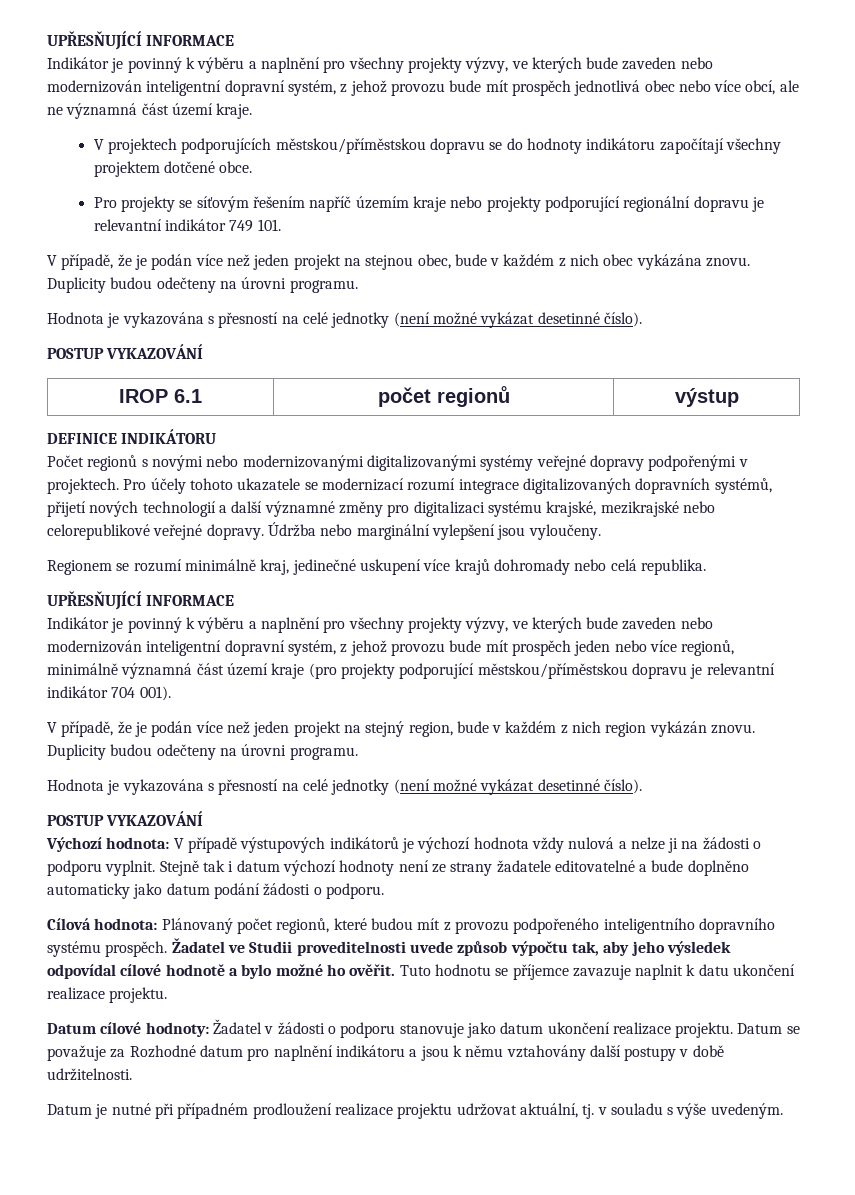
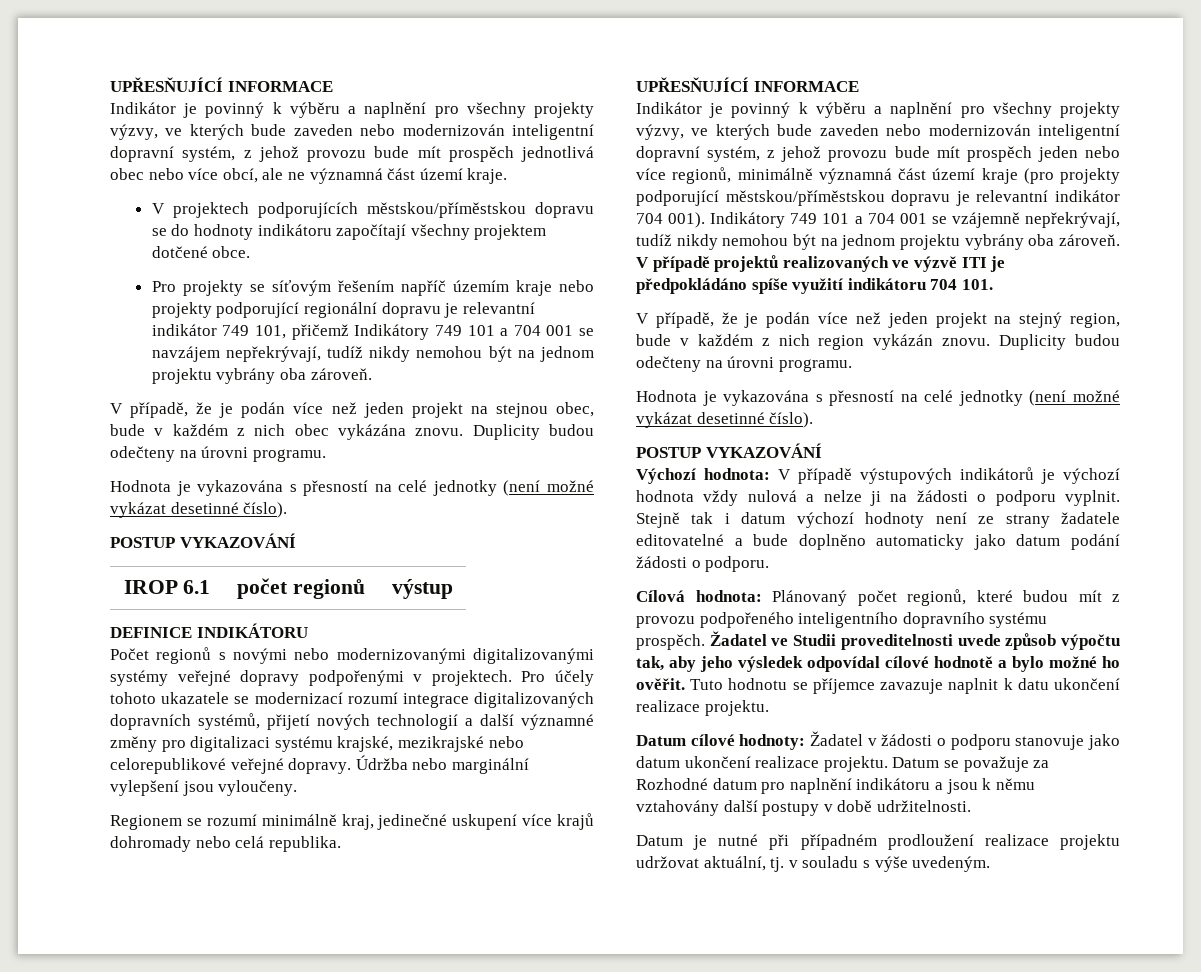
[257,219,281,231] 101. -> [255,324,594,340] [151,346,594,362] [151,368,372,384] 101, přičemž Indikátory 749 101 a 704 001 se navzájem nepřekrývají, tudíž nikdy nemohou být na jednom projektu vybrány oba zároveň.
(171, 693) none -> [710,212,1120,228] [636,234,1120,250] [636,255,1006,272] [636,278,993,294] Indikátory 749 101 a 704 001 se vzájemně nepřekrývají, tudíž nikdy nemohou být na jednom projektu vybrány oba zároveň. V případě projektů realizovaných ve výzvě ITI je předpokládáno spíše využití indikátoru 704 101.

